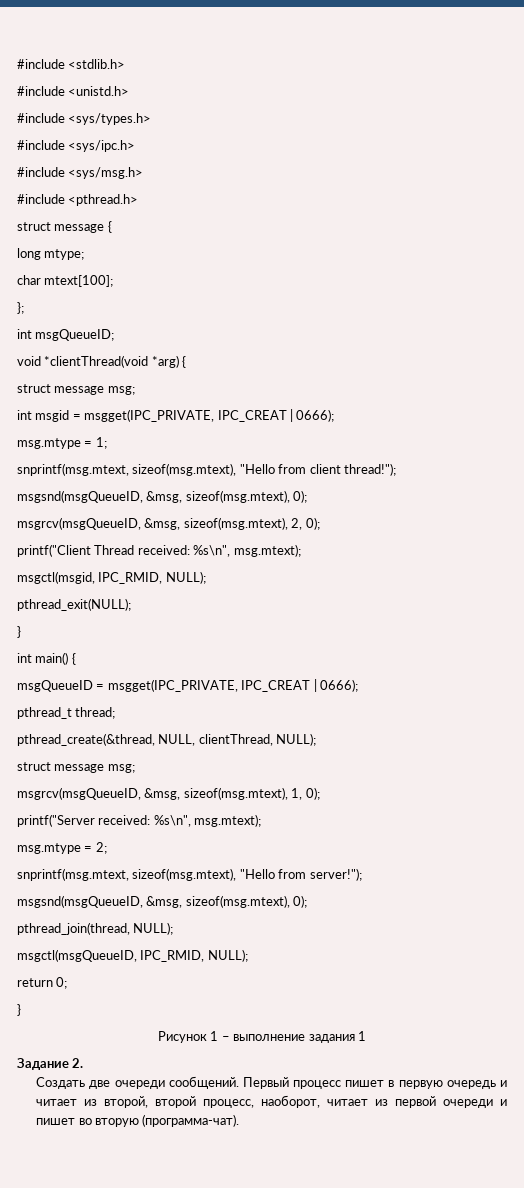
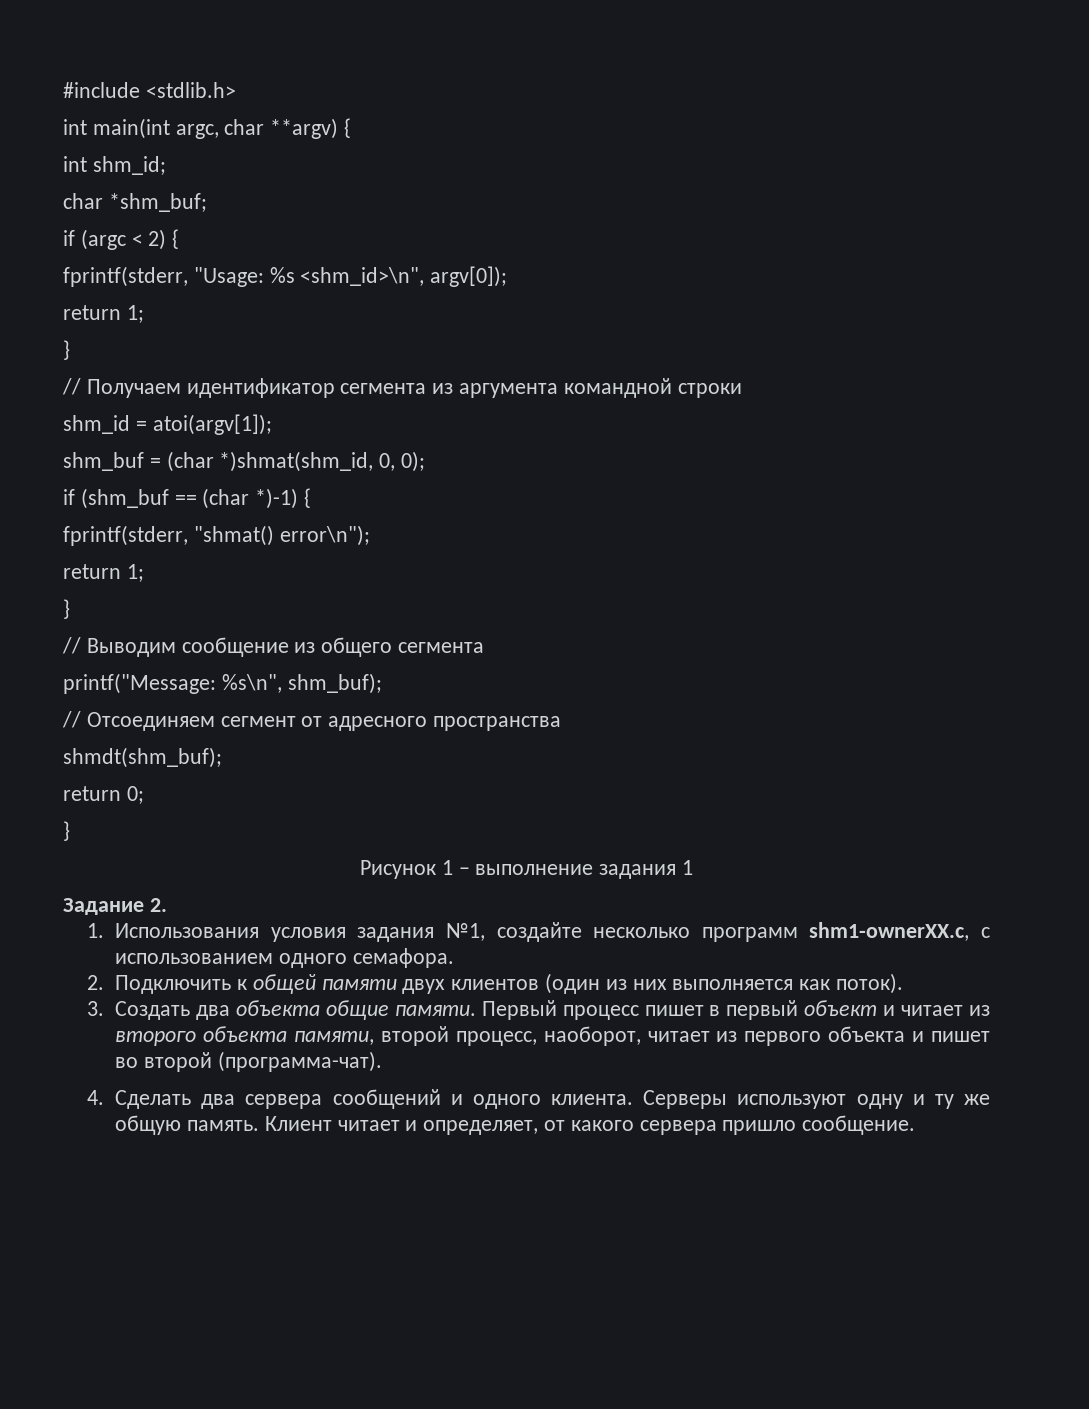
[17,86,130,96] [17,113,152,125] [17,140,136,152] [17,167,144,179] [17,194,139,206] [17,221,112,233] [17,248,85,260] [17,275,114,287] [17,302,24,314] [17,329,115,341] [17,355,187,368] [17,384,135,395] [17,409,335,422] [17,437,107,449] [17,463,396,476] [17,490,308,503] [17,517,320,530] [17,544,301,557] [17,571,206,584] [17,598,131,611] [17,626,21,638] [17,652,76,665] [17,679,358,692] [17,707,116,719] [17,733,317,746] [17,762,135,773] [17,787,320,800] [17,814,262,827] [17,842,107,854] [17,868,362,881] [17,895,308,908] [17,922,174,935] [17,949,248,962] #include <unistd.h> // #include <sys/types.h> // #include <sys/ipc.h> // #include <sys/msg.h> // #include <pthread.h> // struct message { // long mtype; // char mtext[100]; // }; // int msgQueueID; // void *clientThread(void *arg) { // struct message msg; // int msgid = msgget(IPC_PRIVATE, IPC_CREAT | 0666); // msg.mtype = 1; // snprintf(msg.mtext, sizeof(msg.mtext), "Hello from client thread!"); // msgsnd(msgQueueID, &msg, sizeof(msg.mtext), 0); // msgrcv(msgQueueID, &msg, sizeof(msg.mtext), 2, 0); // printf("Client Thread received: %s\n", msg.mtext); // msgctl(msgid, IPC_RMID, NULL); // pthread_exit(NULL); // } // int main() { // msgQueueID = msgget(IPC_PRIVATE, IPC_CREAT | 0666); // pthread_t thread; // pthread_create(&thread, NULL, clientThread, NULL); // struct message msg; // msgrcv(msgQueueID, &msg, sizeof(msg.mtext), 1, 0); // printf("Server received: %s\n", msg.mtext); // msg.mtype = 2; // snprintf(msg.mtext, sizeof(msg.mtext), "Hello from server!"); // msgsnd(msgQueueID, &msg, sizeof(msg.mtext), 0); // pthread_join(thread, NULL); // msgctl(msgQueueID, IPC_RMID, NULL); -> [63,118,352,139] [63,156,166,175] [63,193,207,212] [63,229,180,250] [63,266,508,287] [63,305,144,323] [63,340,70,360] [62,378,742,398] [63,414,272,435] [63,451,426,472] [63,488,312,509] [63,525,370,546] [63,564,144,582] [63,599,70,619] [62,637,485,657] [63,673,382,694] [62,711,562,731] [63,747,222,768] int main(int argc, char **argv) { // int shm_id; // char *shm_buf; // if (argc < 2) { // fprintf(stderr, "Usage: %s <shm_id>\n", argv[0]); // return 1; // } // // Получаем идентификатор сегмента из аргумента командной строки // shm_id = atoi(argv[1]); // shm_buf = (char *)shmat(shm_id, 0, 0); // if (shm_buf == (char *)-1) { // fprintf(stderr, "shmat() error\n"); // return 1; // } // // Выводим сообщение из общего сегмента // printf("Message: %s\n", shm_buf); // // Отсоединяем сегмент от адресного пространства // shmdt(shm_buf);
[36,1076,239,1089] Создать две очереди сообщений. -> [87,922,990,942] [115,948,454,968] [87,973,903,994] [87,1000,476,1020] 1. Использования условия задания №1, создайте несколько программ shm1-ownerХХ.c, с использованием одного семафора. // 2. Подключить к общей памяти двух клиентов (один из них выполняется как поток). // 3. Создать два объекта общие памяти.
[398,1080,496,1089] первую очередь -> [726,1000,878,1020] первый объект
[104,1096,149,1108] второй, -> [115,1026,374,1046] второго объекта памяти,
[395,1096,494,1108] первой очереди -> [744,1026,906,1046] первого объекта
[94,1118,139,1127] вторую -> [143,1052,212,1072] второй
(240, 1120) none -> [87,1089,990,1109] [115,1115,916,1135] // 4. Сделать два сервера сообщений и одного клиента. Серверы используют одну и ту же общую память. Клиент читает и определяет, от какого сервера пришло сообщение.

